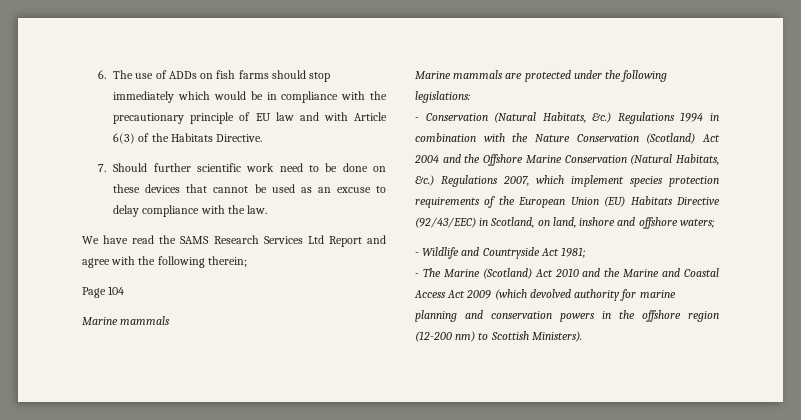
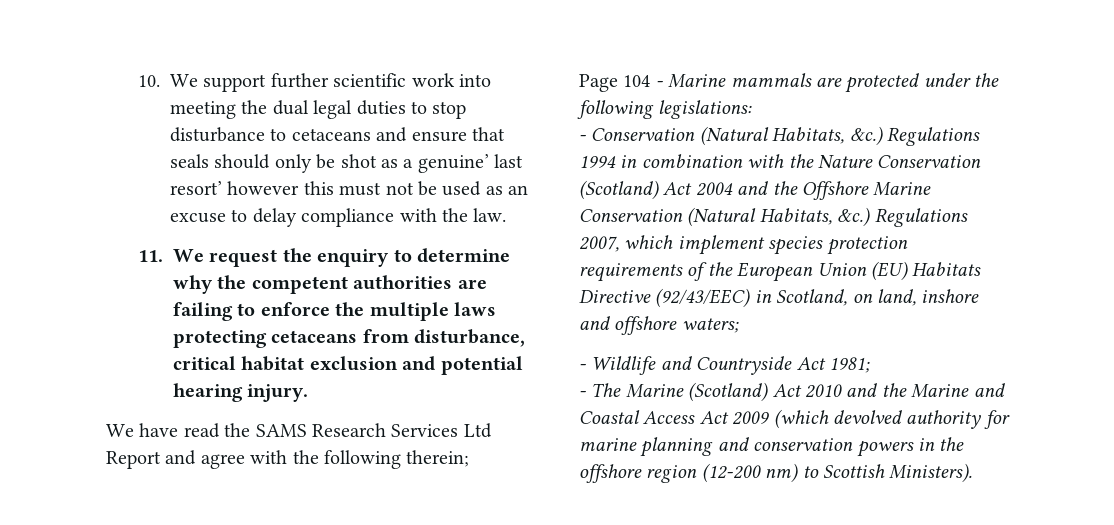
[97,70,331,82] [113,91,388,103] [113,112,387,124] [113,133,263,144] [97,163,386,172] [113,184,249,193] 6. The use of ADDs on fish farms should stop immediately which would be in compliance with the precautionary principle of EU law and with Article 6(3) of the Habitats Directive. // 7. Should further scientific work need to be done on these devices that cannot -> [137,73,491,92] [169,100,467,119] [169,127,505,142] [169,154,524,173] [169,181,414,196] 10. We support further scientific work into meeting the dual legal duties to stop disturbance to cetaceans and ensure that seals should only be shot as a genuine’ last resort’ however this must not
(268, 209) none -> [137,248,510,267] [172,275,487,294] [172,302,496,321] [172,329,526,348] [172,356,523,375] [172,383,309,402] // 11. We request the enquiry to determine why the competent authorities are failing to enforce the multiple laws protecting cetaceans from disturbance, critical habitat exclusion and potential hearing injury.
[82,316,171,325] // Marine mammals // -> [655,81,663,87] -

